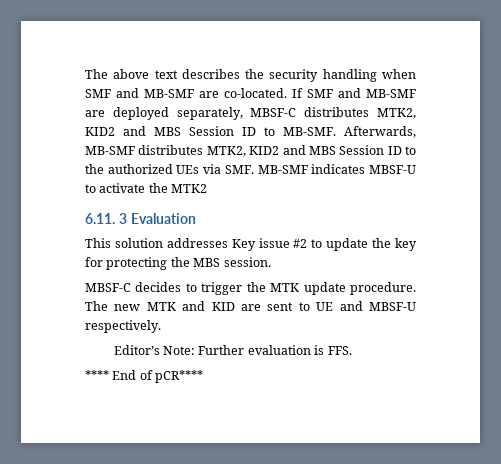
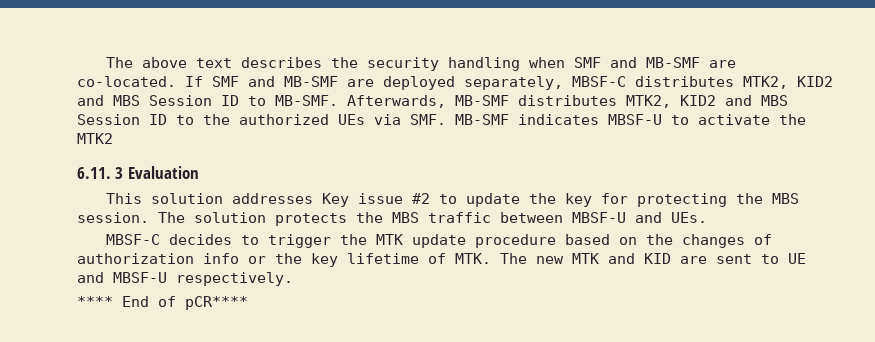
(271, 262) none -> [158,212,707,226] The solution protects the MBS traffic between MBSF-U and UEs.
[350,282,416,295] procedure. -> [474,234,772,248] [77,253,491,267] procedure based on the changes of authorization info or the key lifetime of MTK.
[113,345,352,355] // Editor’s Note: Further evaluation is FFS. -> (293, 279) none

